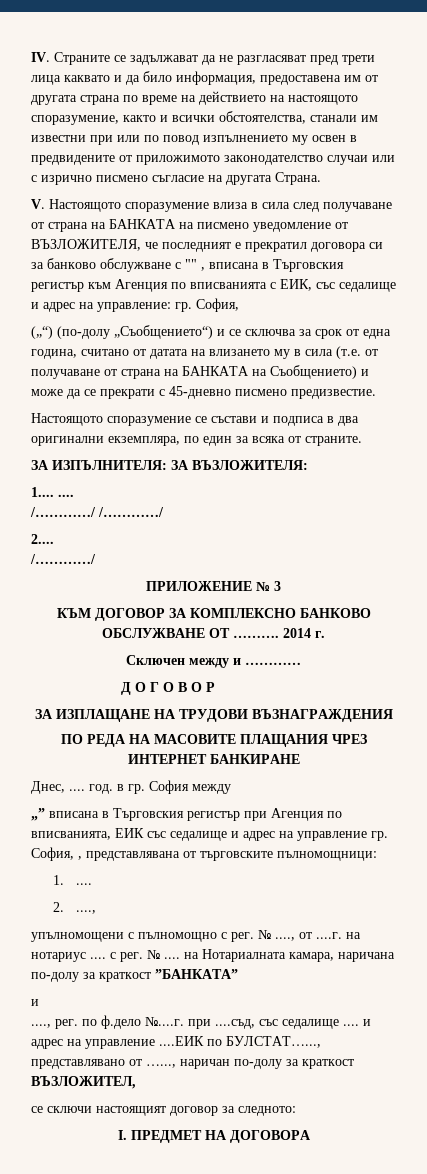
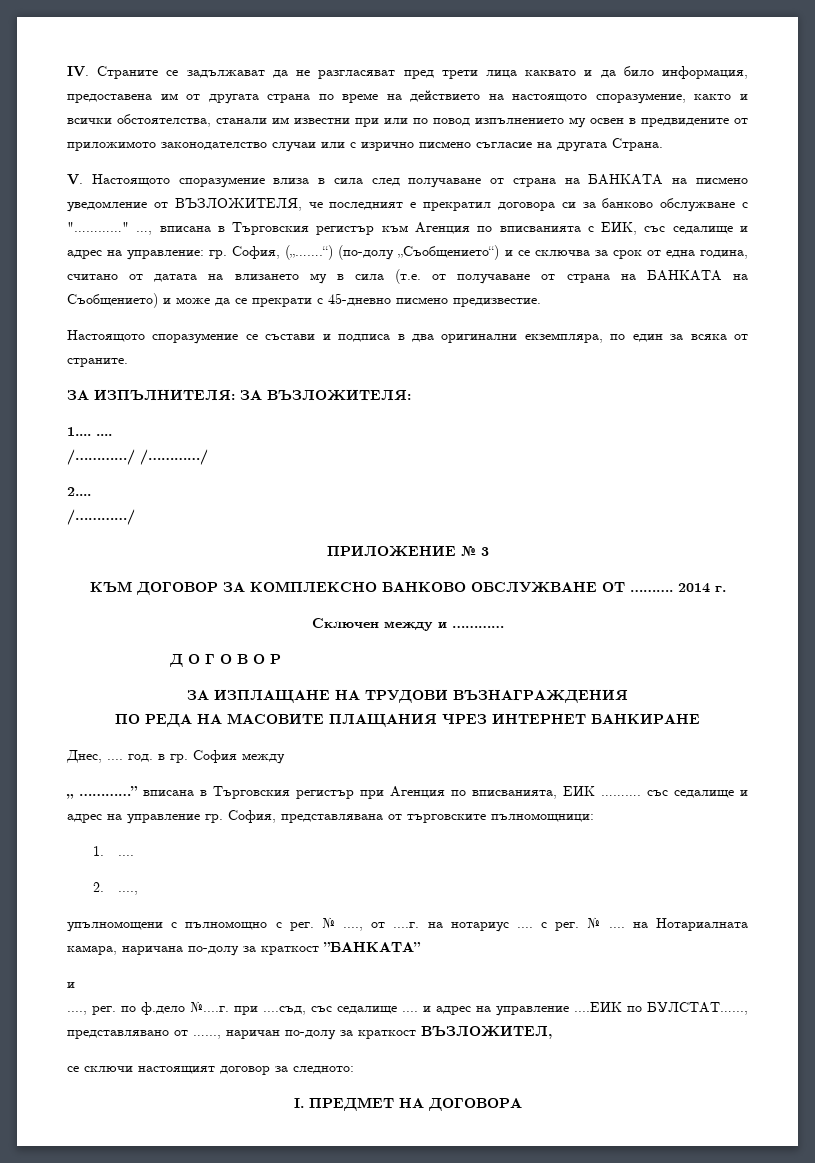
[185,259,205,271] "" , -> [67,222,153,235] "…………" …,
[31,326,53,339] // („“) -> [285,245,334,260] („…….“)
[31,808,45,821] „” -> [66,786,138,799] „ …………”
(144, 833) none -> [601,795,641,796] ……….
[78,856,82,860] , -> (276, 816) none

